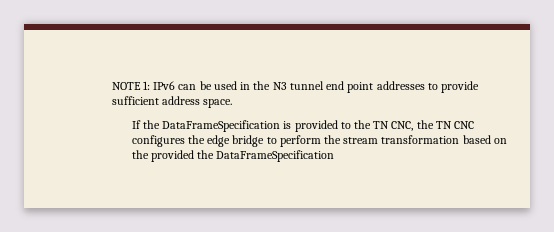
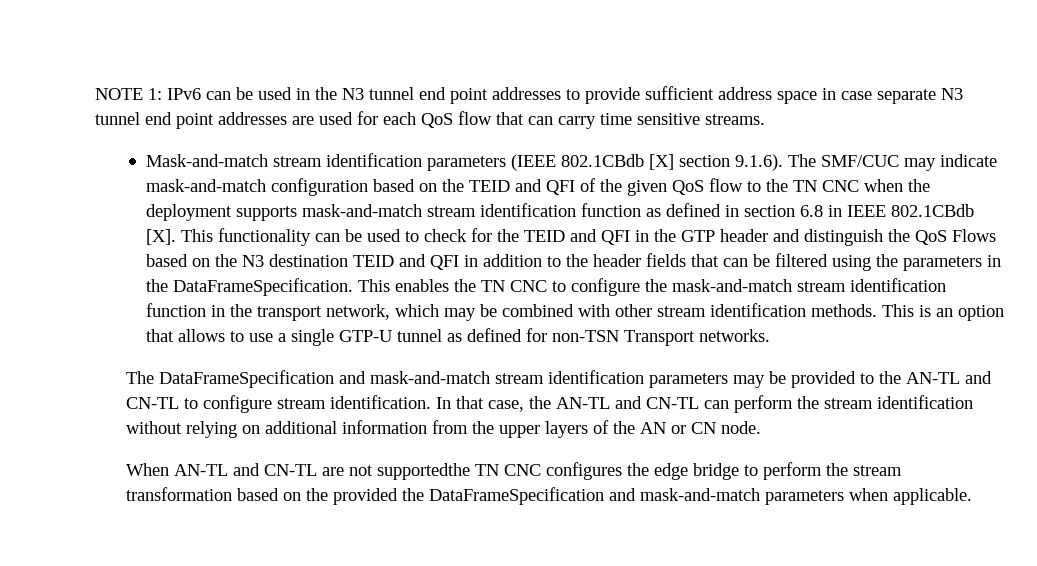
[203,99,233,108] [131,120,434,132] space. // If the DataFrameSpecification is provided to the TN CNC, the -> [776,88,963,104] [94,111,765,129] [145,153,997,171] [145,178,930,196] [145,203,974,221] [145,228,996,246] [145,253,1001,271] [145,278,946,296] [145,303,1004,321] [145,328,770,346] [125,370,992,388] [125,395,973,413] [125,420,761,438] [125,463,470,480] space in case separate N3 tunnel end point addresses are used for each QoS flow that can carry time sensitive streams. // Mask-and-match stream identification parameters (IEEE 802.1CBdb [X] section 9.1.6). The SMF/CUC may indicate mask-and-match configuration based on the TEID and QFI of the given QoS flow to the TN CNC when the deployment supports mask-and-match stream identification function as defined in section 6.8 in IEEE 802.1CBdb [X]. This functionality can be used to check for the TEID and QFI in the GTP header and distinguish the QoS Flows based on the N3 destination TEID and QFI in addition to the header fields that can be filtered using the parameters in the DataFrameSpecification. This enables the TN CNC to configure the mask-and-match stream identification function in the transport network, which may be combined with other stream identification methods. This is an option that allows to use a single GTP-U tunnel as defined for non-TSN Transport networks. // The DataFrameSpecification and mask-and-match stream identification parameters may be provided to the AN-TL and CN-TL to configure stream identification. In that case, the AN-TL and CN-TL can perform the stream identification without relying on additional information from the upper layers of the AN or CN node. // When AN-TL and CN-TL are not supportedthe
(335, 156) none -> [608,488,972,505] and mask-and-match parameters when applicable.

